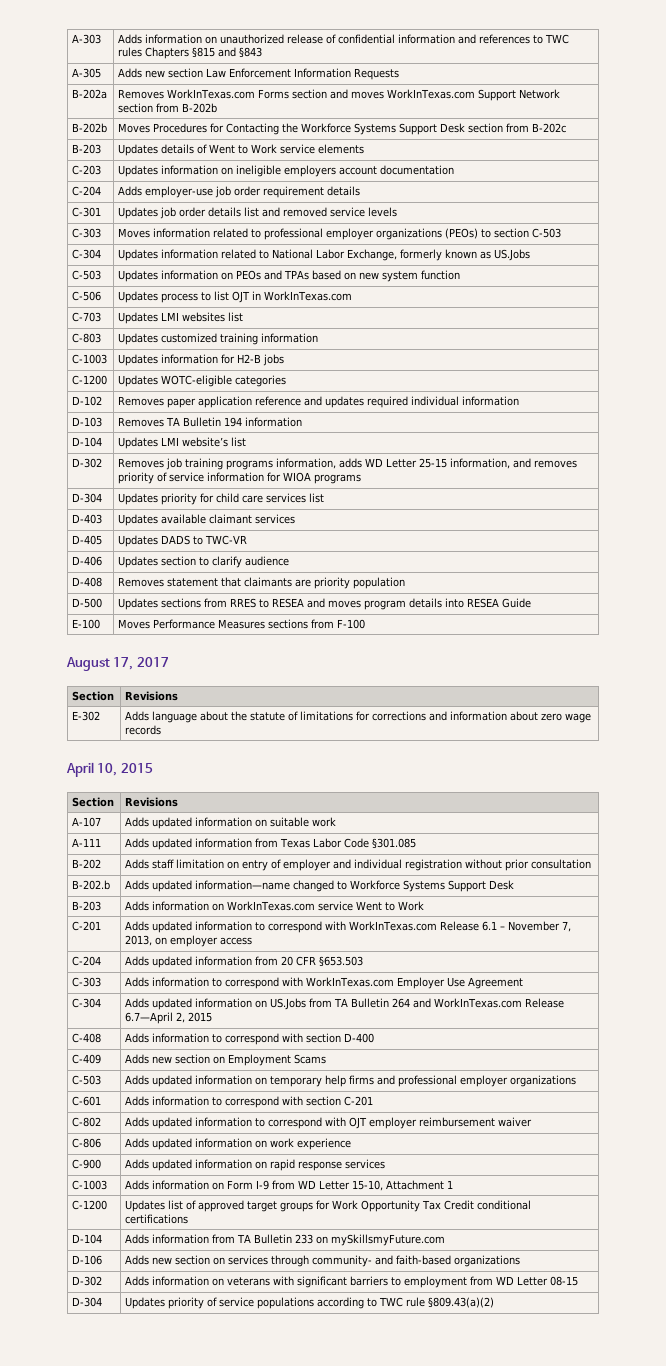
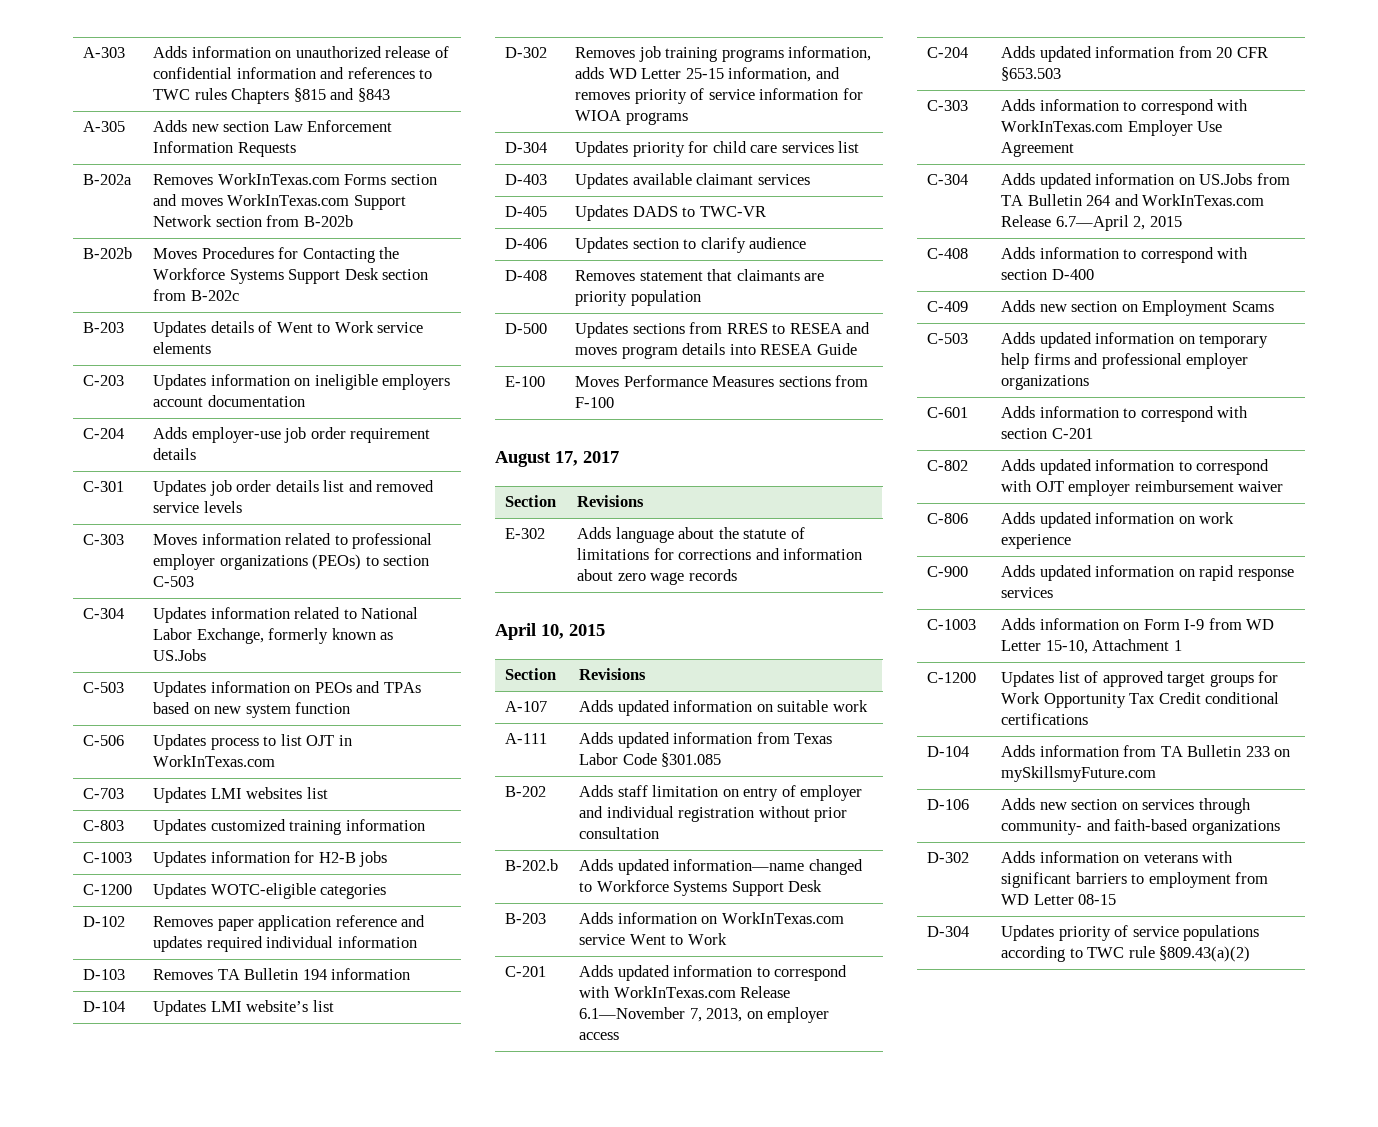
[482,921,561,931] 6.1 – November -> [579,1007,686,1019] 6.1—November

